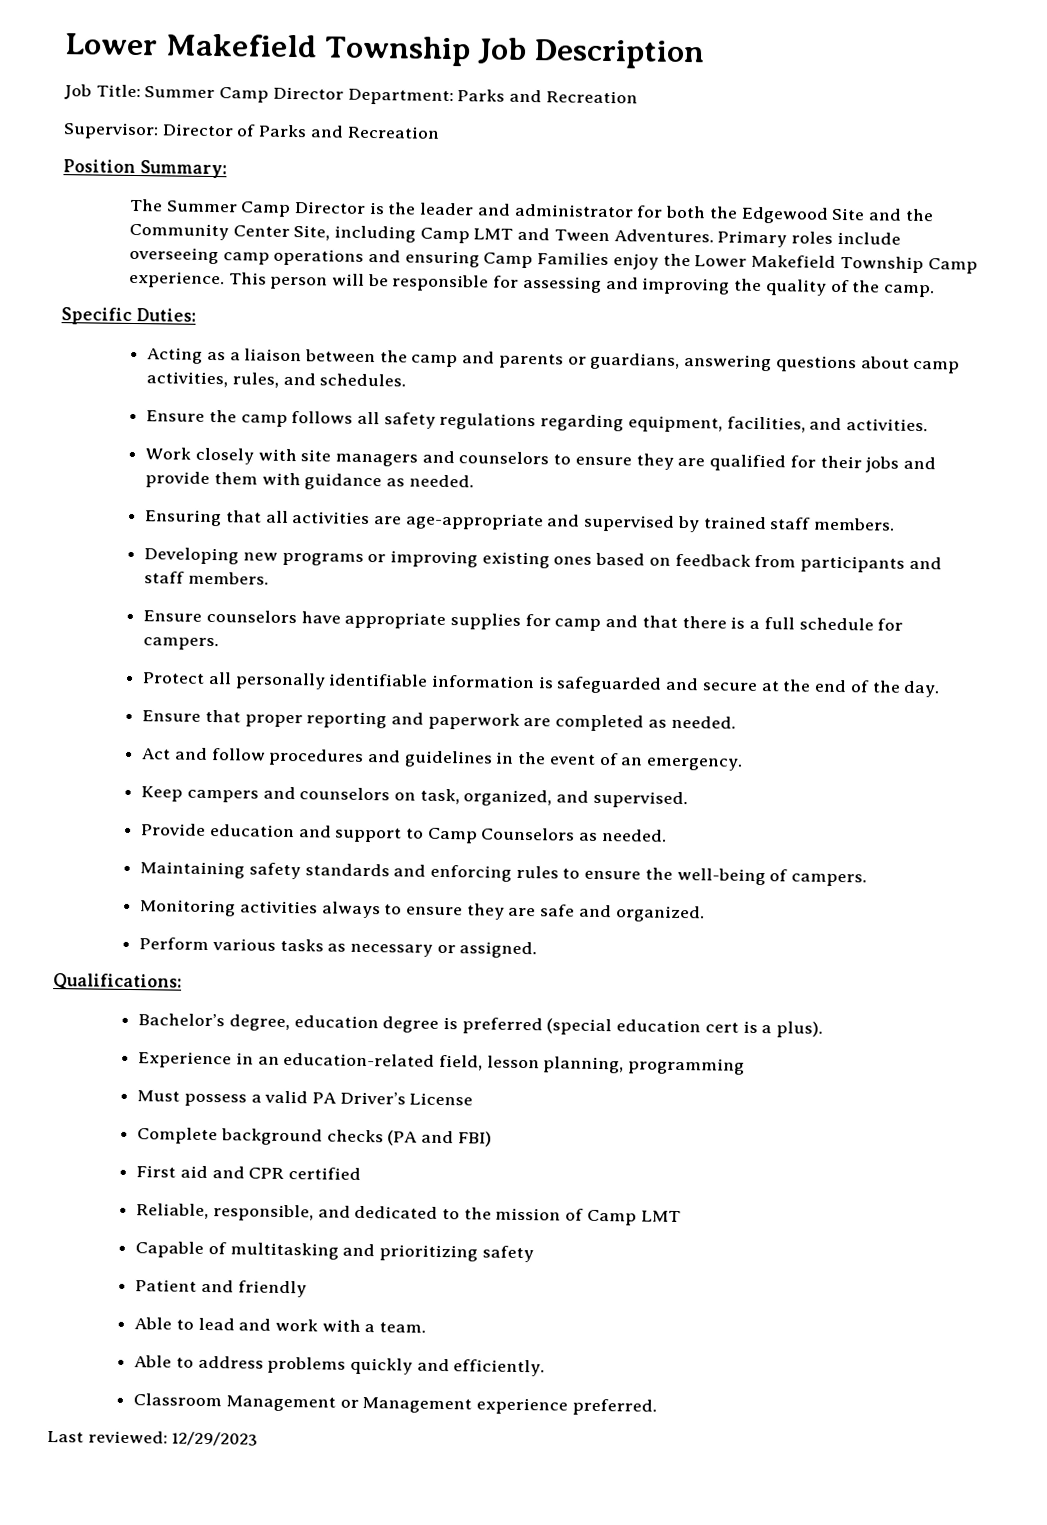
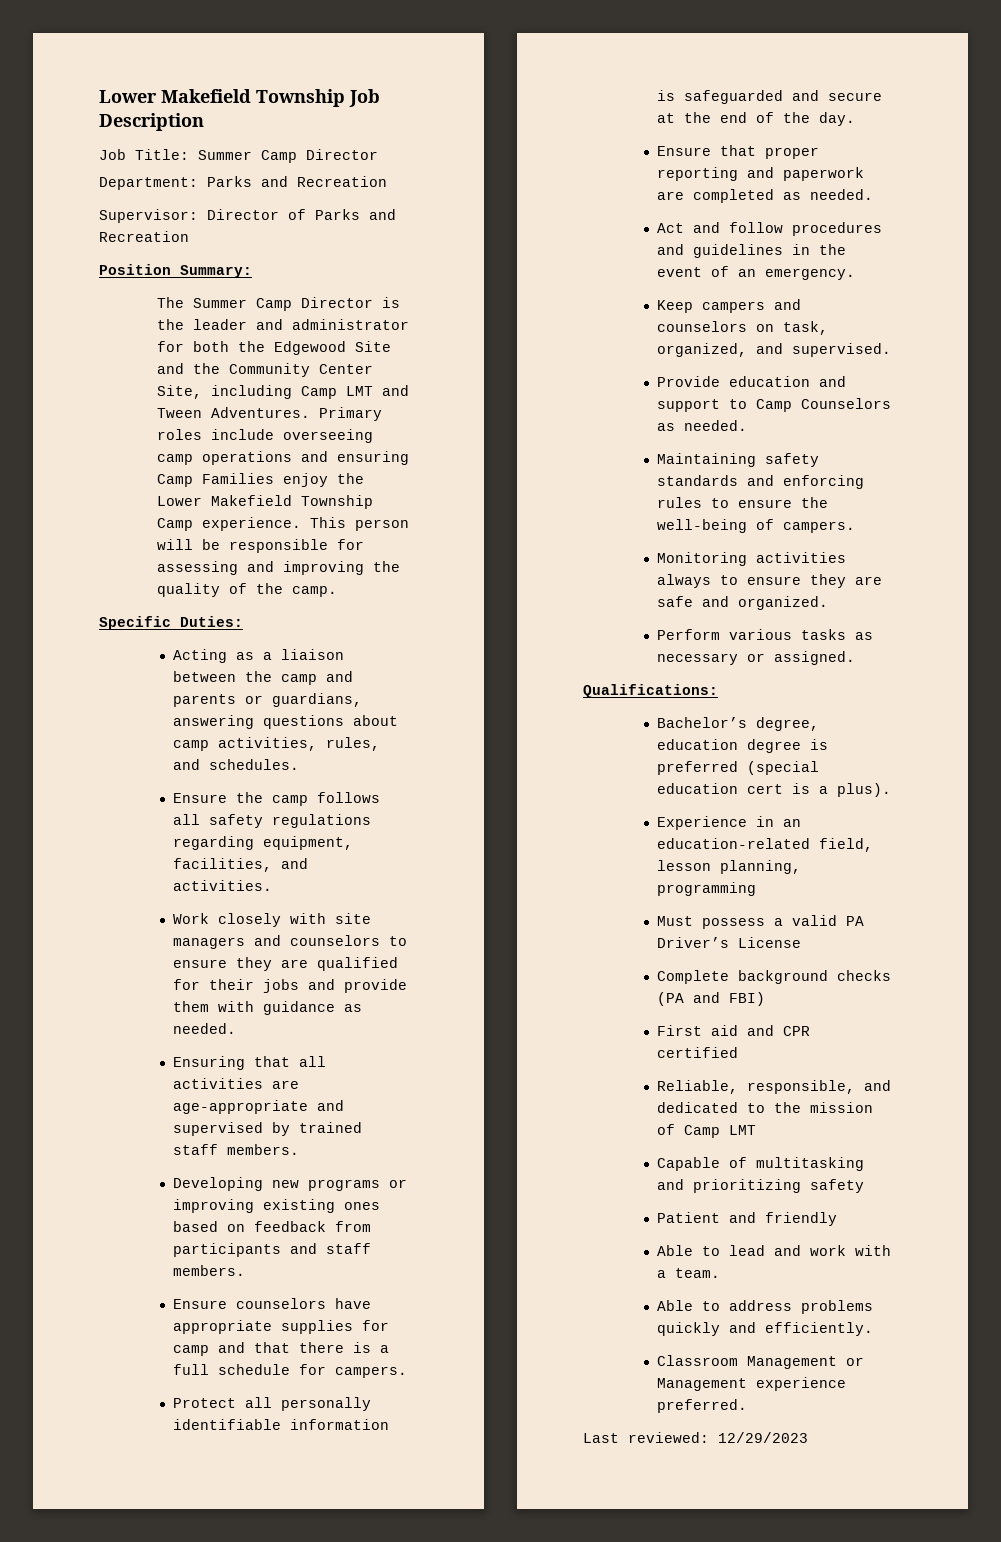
(344, 93) none -> (378, 154) //

